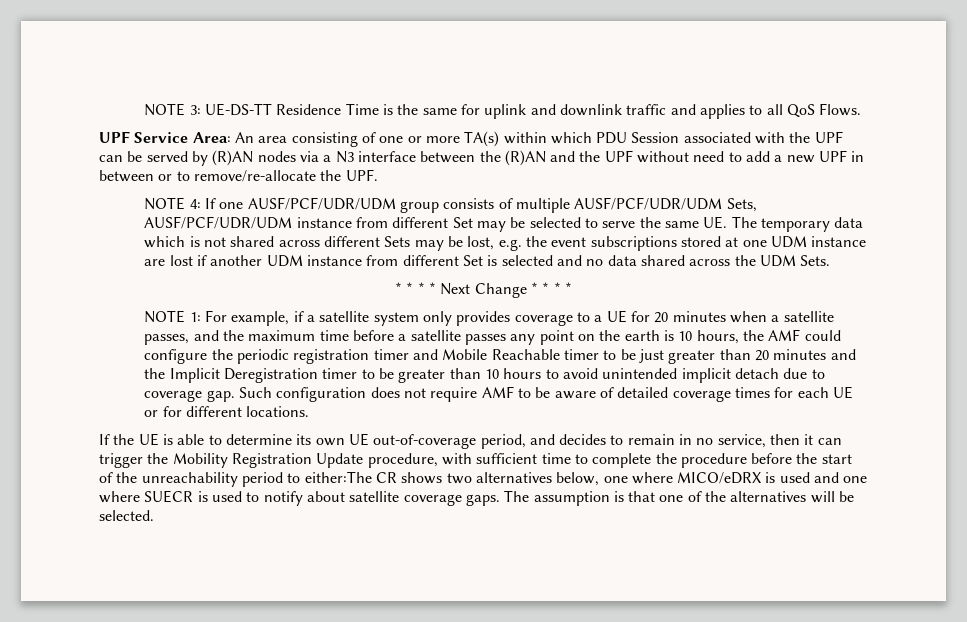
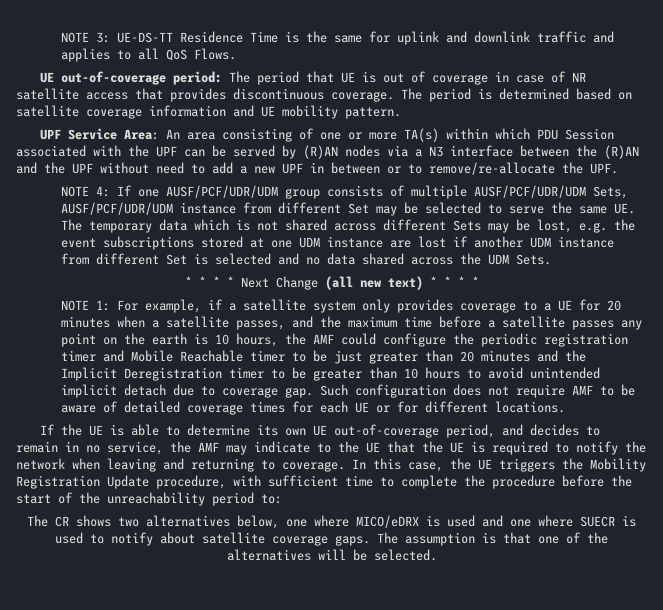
(862, 109) none -> [40,71,587,85] [16,88,632,102] [16,105,401,119] // UE out-of-coverage period: The period that UE is out of coverage in case of NR satellite access that provides discontinuous coverage. The period is determined based on satellite coverage information and UE mobility pattern.
(527, 290) none -> [324,276,423,290] (all new text)
[770,434,842,445] [99,453,143,468] then it can trigger -> [170,441,646,455] [16,458,555,472] the AMF may indicate to the UE that the UE is required to notify the network when leaving and returning to coverage. In this case, the UE triggers
[287,471,372,483] to either:The -> [261,494,282,504] [27,515,48,527] to: // The

